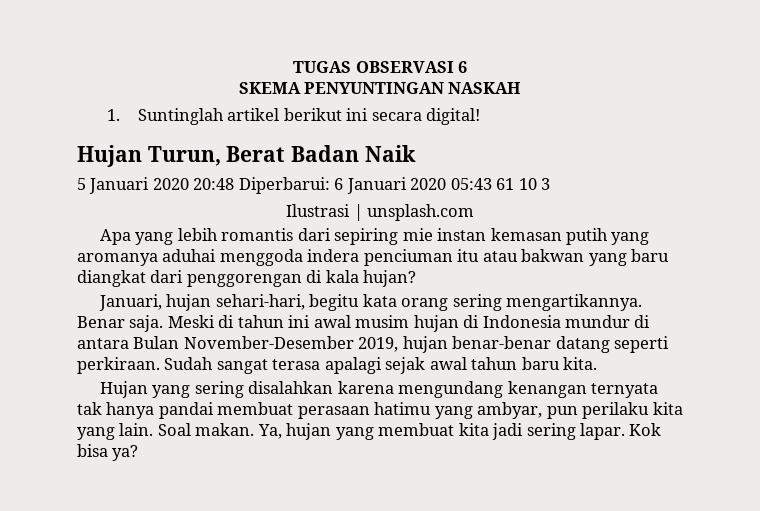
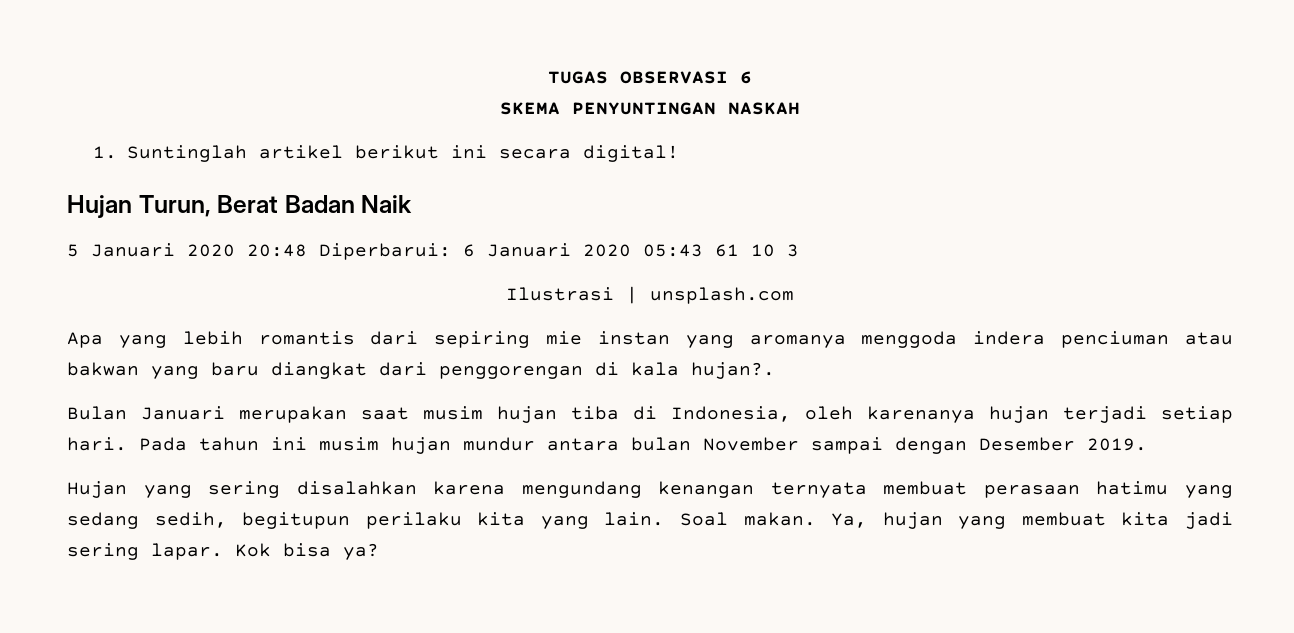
[490,228,608,245] kemasan putih -> (670, 338) none
[162,249,217,262] aduhai -> (846, 341) none
[457,249,480,262] itu -> (1170, 339) none
[363,270,417,287] [98,294,643,311] [77,315,235,332] hujan? // Januari, hujan sehari-hari, begitu kata orang sering mengartikannya. Benar saja. Meski di -> [691,362,775,379] [67,406,1233,423] [67,437,187,451] hujan?. // Bulan Januari merupakan saat musim hujan tiba di Indonesia, oleh karenanya hujan terjadi setiap hari. Pada
[313,315,651,332] [77,336,670,353] [77,357,598,374] awal musim hujan di Indonesia mundur di antara Bulan November-Desember 2019, hujan benar-benar datang seperti perkiraan. Sudah sangat terasa apalagi sejak awal tahun baru kita. -> [319,437,1147,454] musim hujan mundur antara bulan November sampai dengan Desember 2019.
[77,402,214,419] tak hanya pandai -> (867, 490) none
[477,402,578,419] ambyar, pun -> [67,512,351,529] sedang sedih, begitupun

